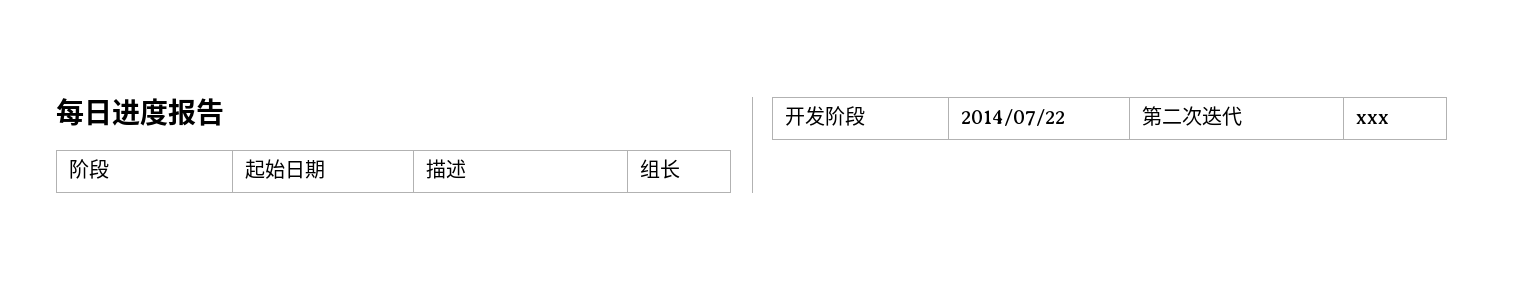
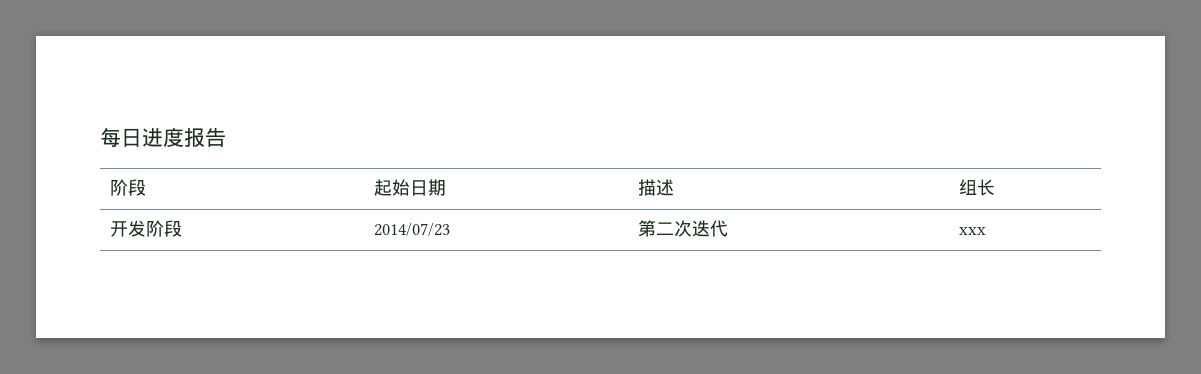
[961,109,1066,126] 2014/07/22 -> [374,223,451,236] 2014/07/23

